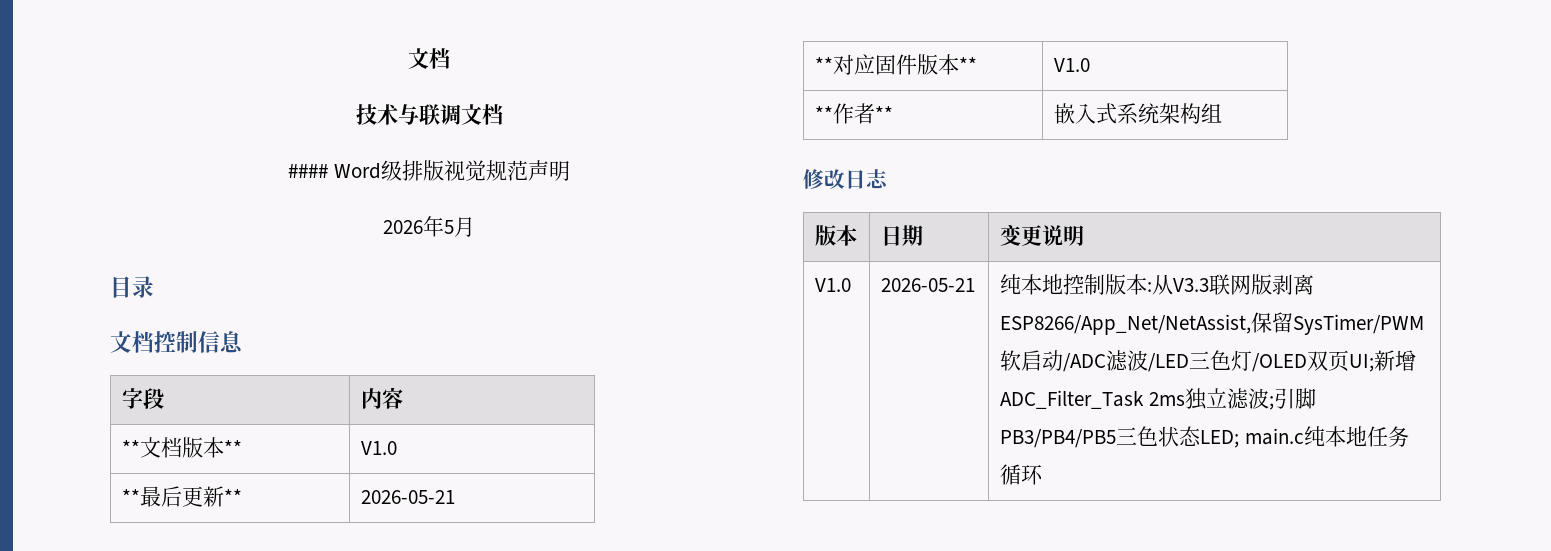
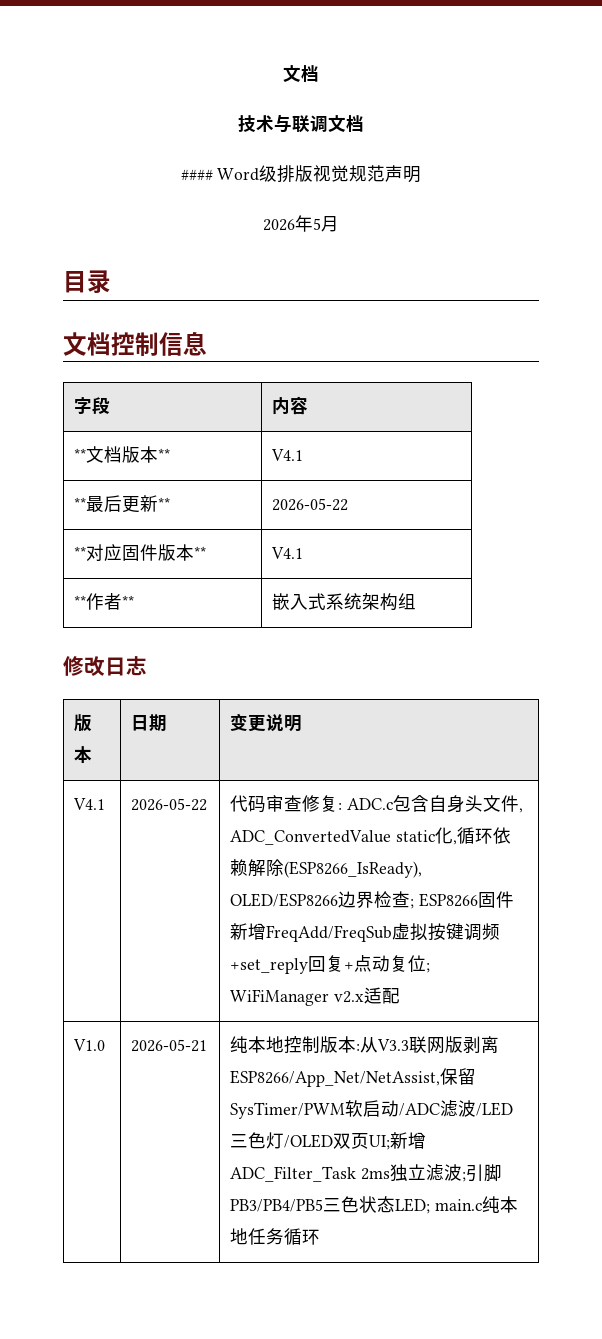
[361,441,398,455] V1.0 -> [271,449,304,461] V4.1
[361,490,456,504] 2026-05-21 -> [272,498,349,511] 2026-05-22
[1054,58,1091,72] V1.0 -> [271,547,304,559] V4.1
(1085, 235) none -> [73,798,106,810] [131,798,208,811] [230,795,523,813] [230,827,511,845] [230,859,423,878] [230,891,514,909] [230,923,501,942] [230,955,431,974] [230,987,400,1006] // V4.1 | 2026-05-22 | 代码审查修复: ADC.c包含自身头文件, ADC_ConvertedValue static化,循环依赖解除(ESP8266_IsReady), OLED/ESP8266边界检查; ESP8266固件新增FreqAdd/FreqSub虚拟按键调频+set_reply回复+点动复位; WiFiManager v2.x适配

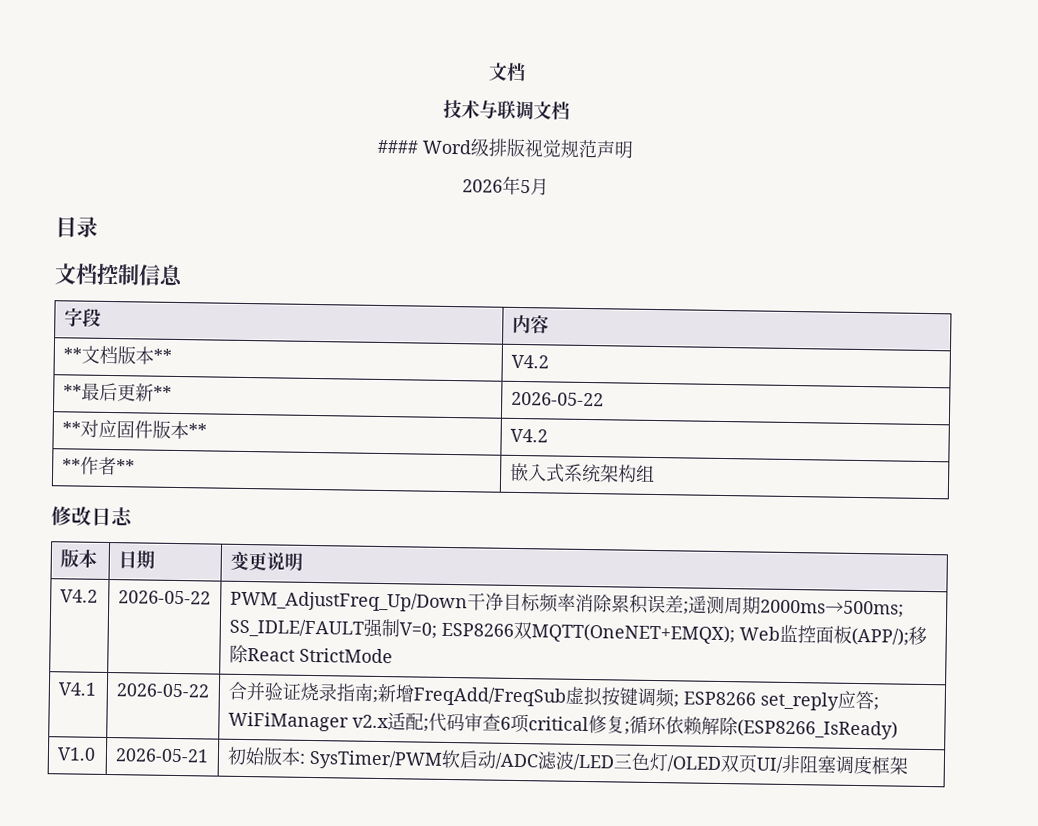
[271,449,304,461] V4.1 -> [510,354,549,369] V4.2
[271,547,304,559] V4.1 -> [509,428,548,443] V4.2
[73,798,106,810] [131,798,208,811] [230,795,523,813] [230,827,511,845] [230,859,423,878] [230,891,514,909] V4.1 | 2026-05-22 | 代码审查修复: ADC.c包含自身头文件, ADC_ConvertedValue static化,循环依赖解除(ESP8266_IsReady), OLED/ESP8266边界检查; ESP8266固件 -> [59,589,98,603] [117,590,211,605] [229,590,904,618] [228,618,927,646] [228,644,393,664] [57,682,96,696] [115,683,209,698] [227,681,378,703] V4.2 | 2026-05-22 | PWM_AdjustFreq_Up/Down干净目标频率消除累积误差;遥测周期2000ms→500ms; SS_IDLE/FAULT强制V=0; ESP8266双MQTT(OneNET+EMQX); Web监控面板(APP/);移除React StrictMode // V4.1 | 2026-05-22 | 合并验证烧录指南;
[230,955,427,974] +set_reply回复+点动复位 -> [672,690,874,711] ; ESP8266 set_reply应答
[73,1039,106,1051] [131,1039,208,1052] [230,1036,500,1054] [230,1068,477,1087] // V1.0 | 2026-05-21 | 纯本地控制版本:从V3.3联网版剥离ESP8266/App_Net/NetAssist,保留 -> [422,712,898,740] [56,747,96,761] [114,748,209,763] [226,746,305,766] ;代码审查6项critical修复;循环依赖解除(ESP8266_IsReady) // V1.0 | 2026-05-21 | 初始版本:
[369,1132,427,1150] [230,1164,502,1182] [230,1196,518,1214] [230,1228,321,1245] UI;新增ADC_Filter_Task 2ms独立滤波;引脚PB3/PB4/PB5三色状态LED; main.c纯本地任务循环 -> [755,754,909,775] UI/非阻塞调度框架

